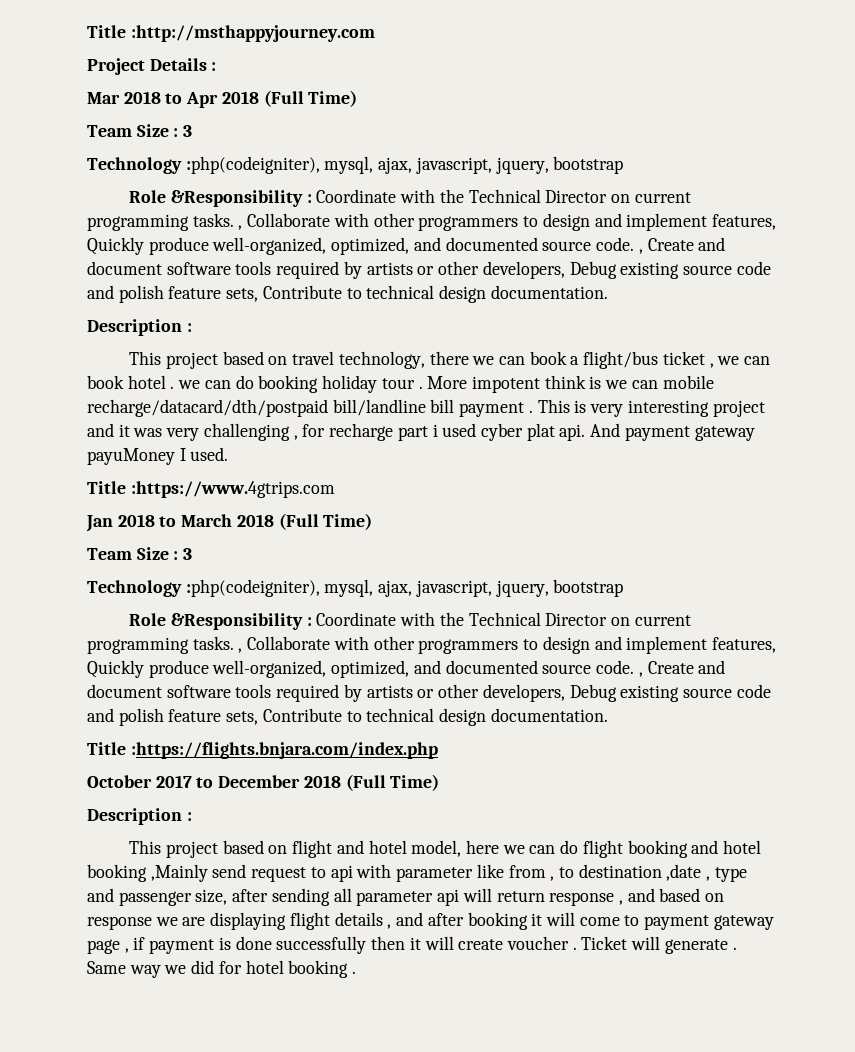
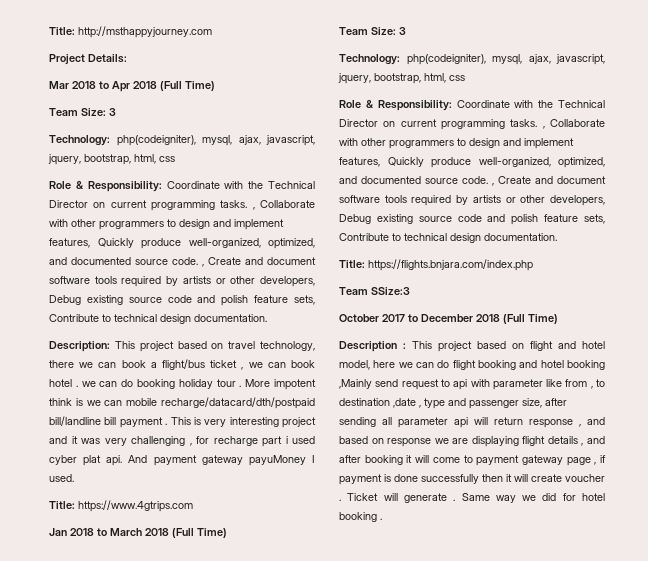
[87,25,375,42] Title :http://msthappyjourney.com -> [49,26,212,38] Title: http://msthappyjourney.com
[149,58,217,71] Details : -> [88,54,127,63] Details:
[136,124,193,137] [87,156,624,174] [129,190,312,207] Size : 3 // Technology :php(codeigniter), mysql, ajax, javascript, jquery, bootstrap // Role &Responsibility : -> [81,108,116,116] [49,135,315,146] [48,154,175,165] [49,181,162,192] Size: 3 // Technology: php(codeigniter), mysql, ajax, javascript, jquery, bootstrap, html, css // Role & Responsibility:
[87,319,192,336] Description : // -> [49,341,110,352] Description:
[87,481,335,498] Title :https://www.4gtrips.com -> [49,500,193,512] Title: https://www.4gtrips.com
[136,547,193,560] [87,579,624,597] [129,613,312,630] Size : 3 // Technology :php(codeigniter), mysql, ajax, javascript, jquery, bootstrap // Role &Responsibility : -> [371,27,406,35] [339,54,605,65] [338,73,465,84] [339,100,452,111] Size: 3 // Technology: php(codeigniter), mysql, ajax, javascript, jquery, bootstrap, html, css // Role & Responsibility:
[87,742,438,759] Title :https://flights.bnjara.com/index.php -> [339,259,533,271] [339,287,410,295] Title: https://flights.bnjara.com/index.php // Team SSize:3
(192, 816) // -> (406, 346) none

